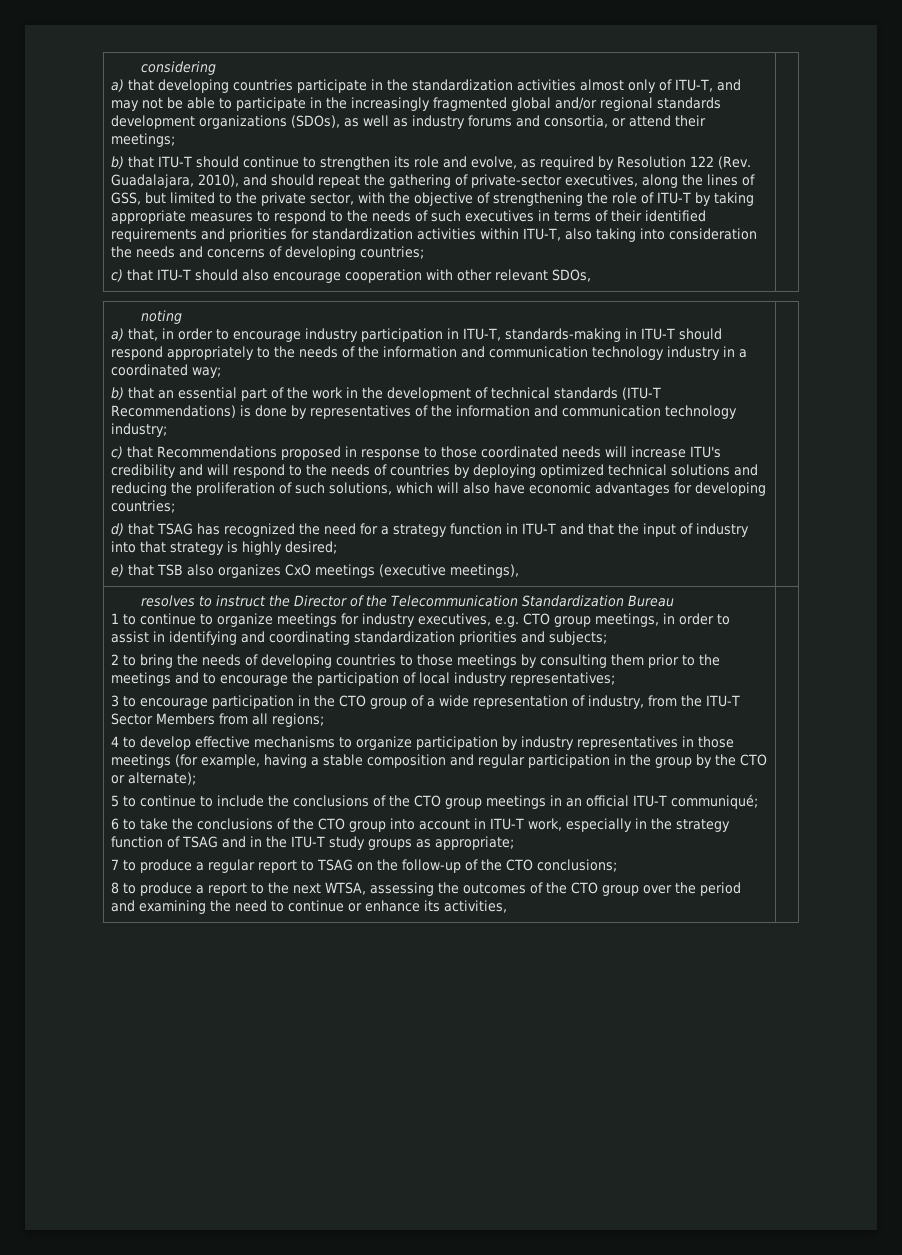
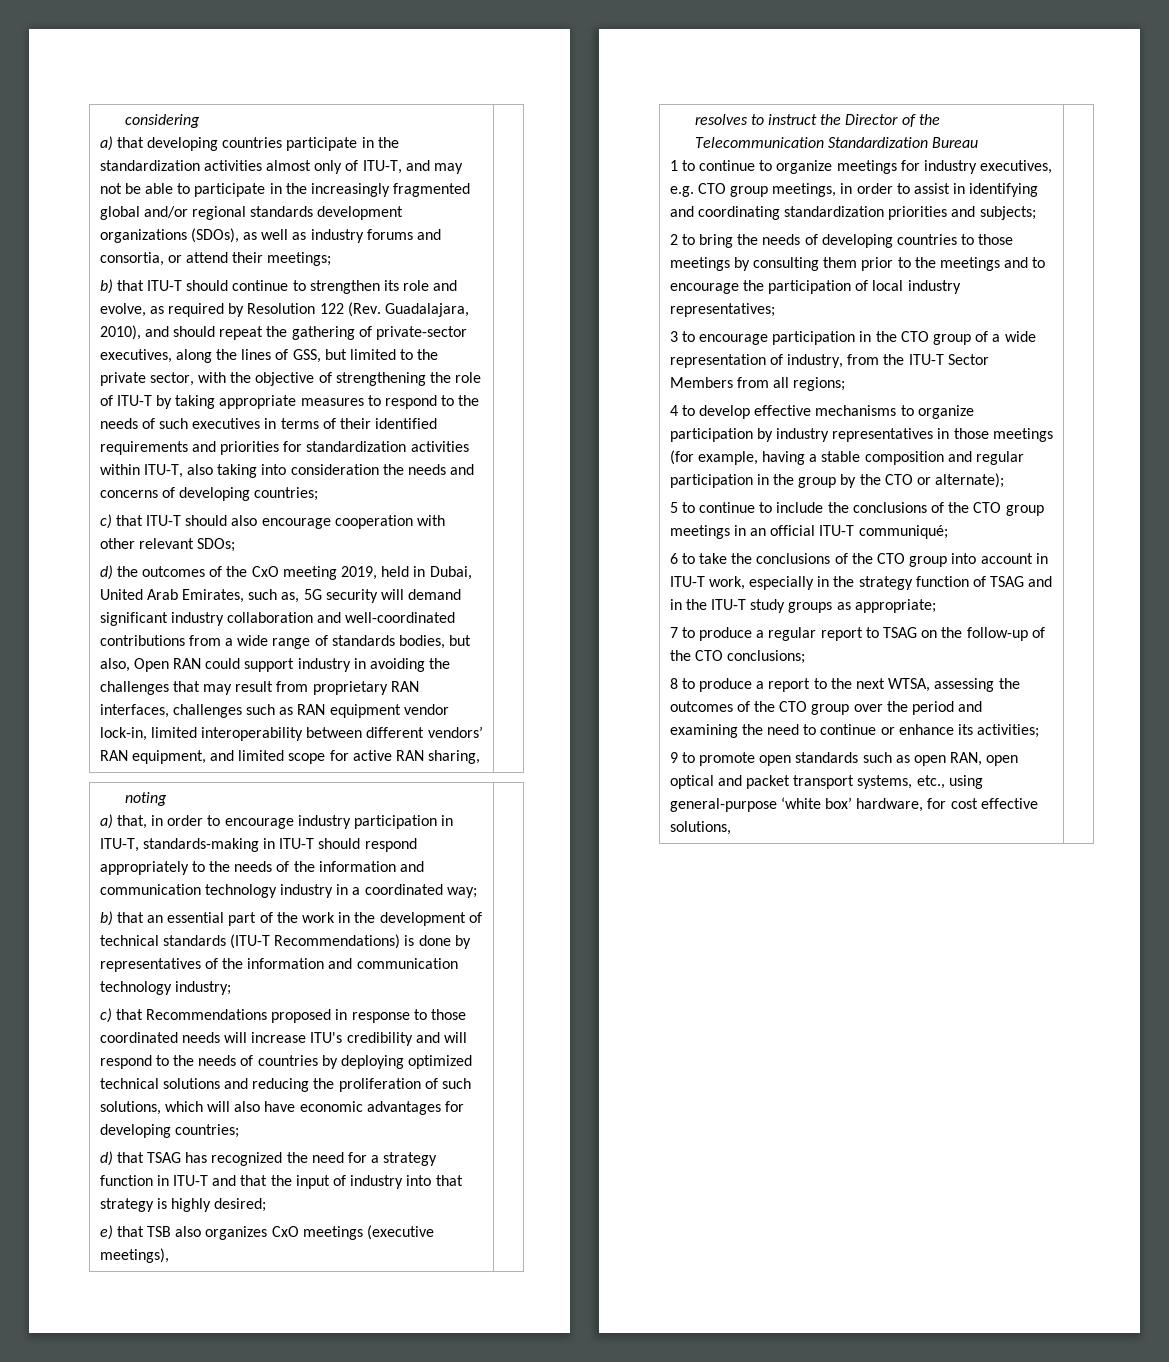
[551,269,591,282] SDOs, -> [197,538,236,552] [99,565,472,580] [99,589,462,603] [99,612,456,626] [99,635,472,649] [99,658,451,672] [99,681,419,695] [99,704,449,718] [99,726,483,741] [99,750,481,764] SDOs; // d) the outcomes of the CxO meeting 2019, held in Dubai, United Arab Emirates, such as, 5G security will demand significant industry collaboration and well-coordinated contributions from a wide range of standards bodies, but also, Open RAN could support industry in avoiding the challenges that may result from proprietary RAN interfaces, challenges such as RAN equipment vendor lock-in, limited interoperability between different vendors’ RAN equipment, and limited scope for active RAN sharing,
[443,900,507,913] activities, -> [977,724,1040,738] [669,752,1019,766] [669,775,983,789] [669,797,1038,812] [669,821,731,835] activities; // 9 to promote open standards such as open RAN, open optical and packet transport systems, etc., using general-purpose ‘white box’ hardware, for cost effective solutions,

